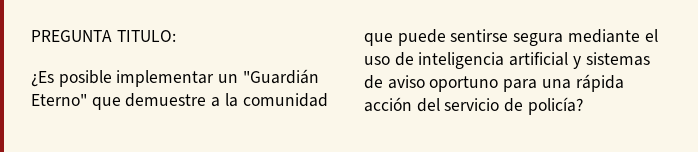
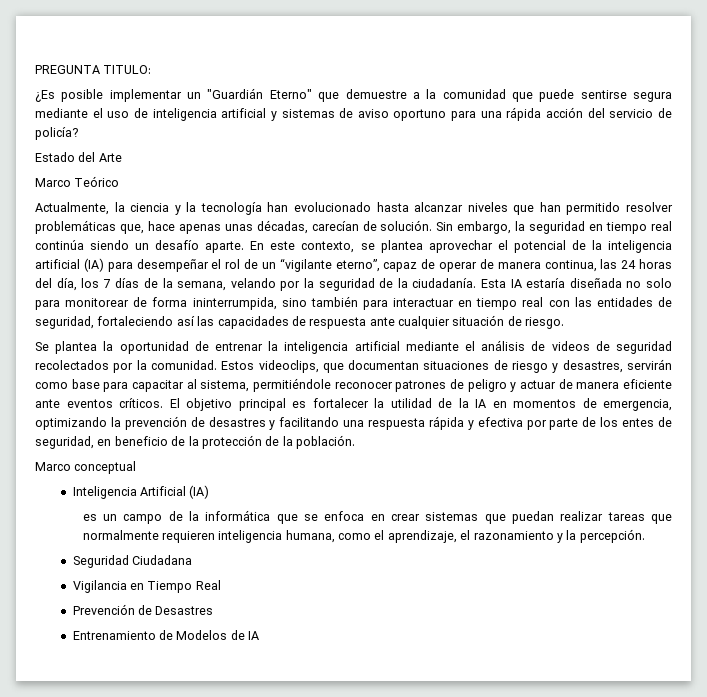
(583, 106) none -> [35,152,122,162] [35,176,120,187] [35,202,673,215] [35,220,672,234] [35,240,673,253] [35,258,673,272] [35,278,673,291] [35,296,672,310] [35,315,565,329] [35,340,672,354] [35,359,672,373] [35,378,672,392] [35,398,672,411] [35,416,672,430] [35,435,355,449] [35,461,137,474] [72,485,210,499] [82,510,673,524] [82,529,645,543] [72,555,192,568] [72,580,221,593] [72,604,214,615] [72,630,260,640] // Estado del Arte // Marco Teórico // Actualmente, la ciencia y la tecnología han evolucionado hasta alcanzar niveles que han permitido resolver problemáticas que, hace apenas unas décadas, carecían de solución. Sin embargo, la seguridad en tiempo real continúa siendo un desafío aparte. En este contexto, se plantea aprovechar el potencial de la inteligencia artificial (IA) para desempeñar el rol de un “vigilante eterno”, capaz de operar de manera continua, las 24 horas del día, los 7 días de la semana, velando por la seguridad de la ciudadanía. Esta IA estaría diseñada no solo para monitorear de forma ininterrumpida, sino también para interactuar en tiempo real con las entidades de seguridad, fortaleciendo así las capacidades de respuesta ante cualquier situación de riesgo. // Se plantea la oportunidad de entrenar la inteligencia artificial mediante el análisis de videos de seguridad recolectados por la comunidad. Estos videoclips, que documentan situaciones de riesgo y desastres, servirán como base para capacitar al sistema, permitiéndole reconocer patrones de peligro y actuar de manera eficiente ante eventos críticos. El objetivo principal es fortalecer la utilidad de la IA en momentos de emergencia, optimizando la prevención de desastres y facilitando una respuesta rápida y efectiva por parte de los entes de seguridad, en beneficio de la protección de la población. // Marco conceptual // Inteligencia Artificial (IA) // es un campo de la informática que se enfoca en crear sistemas que puedan realizar tareas que normalmente requieren inteligencia humana, como el aprendizaje, el razonamiento y la percepción. // Seguridad Ciudadana // Vigilancia en Tiempo Real // Prevención de Desastres // Entrenamiento de Modelos de IA

